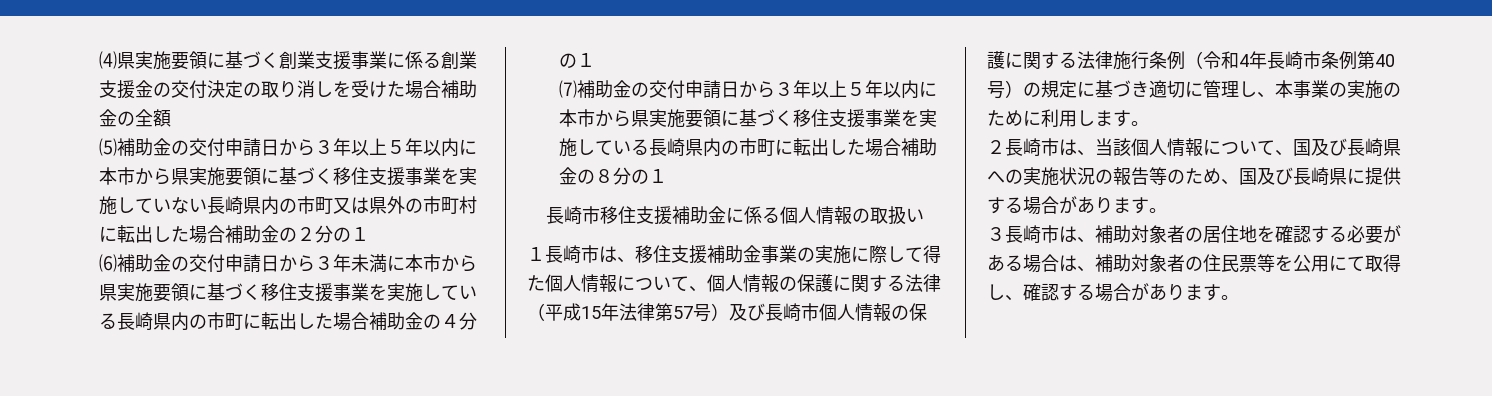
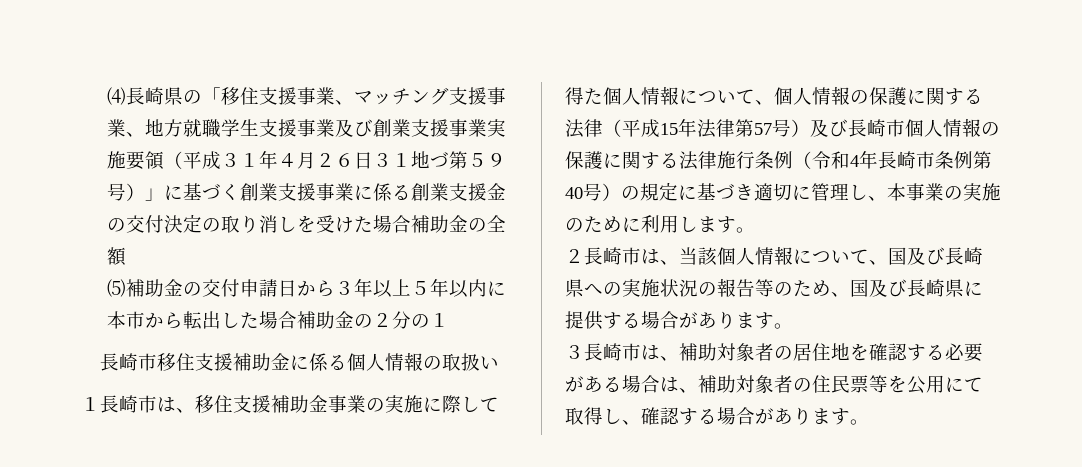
[117,51,208,70] 県実施要領 -> [126,87,507,105] [107,119,507,138] [107,150,507,170] [107,183,165,201] 長崎県の「移住支援事業、マッチング支援事業、地方就職学生支援事業及び創業支援事業実施要領（平成３１年４月２６日３１地づ第５９号）」
[171,167,478,186] [99,196,478,215] [99,226,118,242] 県実施要領に基づく移住支援事業を実施していない長崎県内の市町又は県外の市町村に -> (184, 320) none
[99,254,478,273] [99,283,478,302] [99,312,478,331] [559,53,596,68] [559,80,938,99] [559,109,938,128] [559,138,938,157] [559,167,668,185] // ⑹補助金の交付申請日から３年未満に本市から県実施要領に基づく移住支援事業を実施している長崎県内の市町に転出した場合補助金の４分の１ // ⑺補助金の交付申請日から３年以上５年以内に本市から県実施要領に基づく移住支援事業を実施している長崎県内の市町に転出した場合補助金の８分の１ -> (450, 320) none

